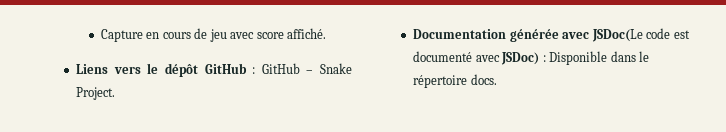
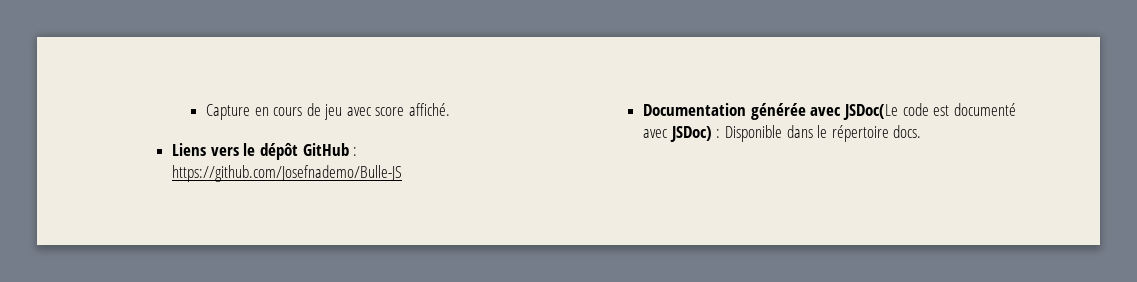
[261,63,352,74] [76,87,116,100] GitHub – Snake Project. -> [172,165,403,182] https://github.com/Josefnademo/Bulle-JS

